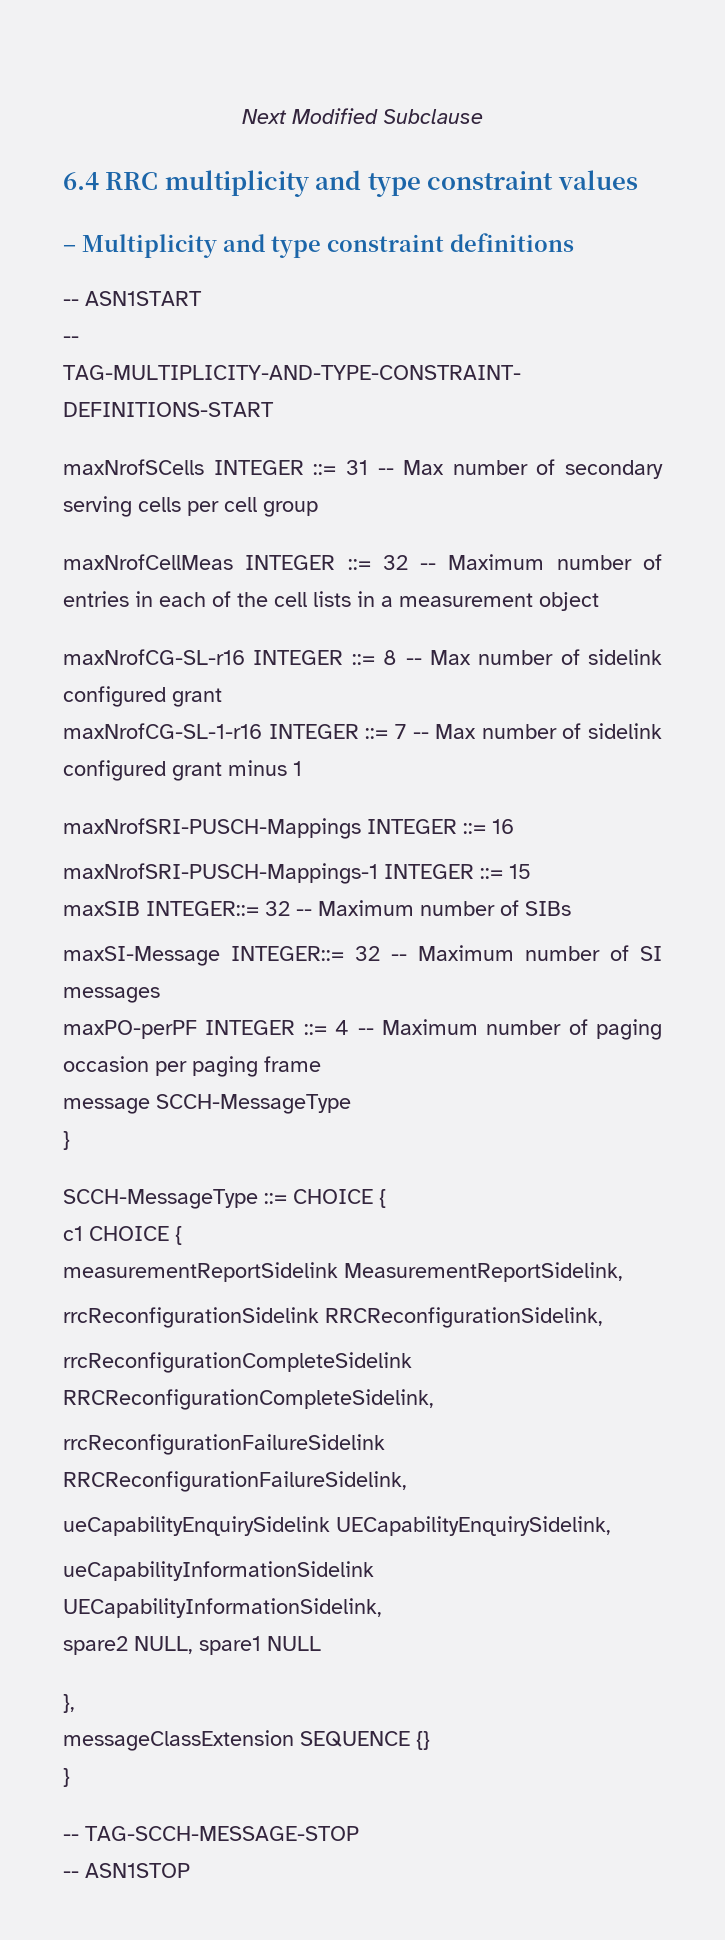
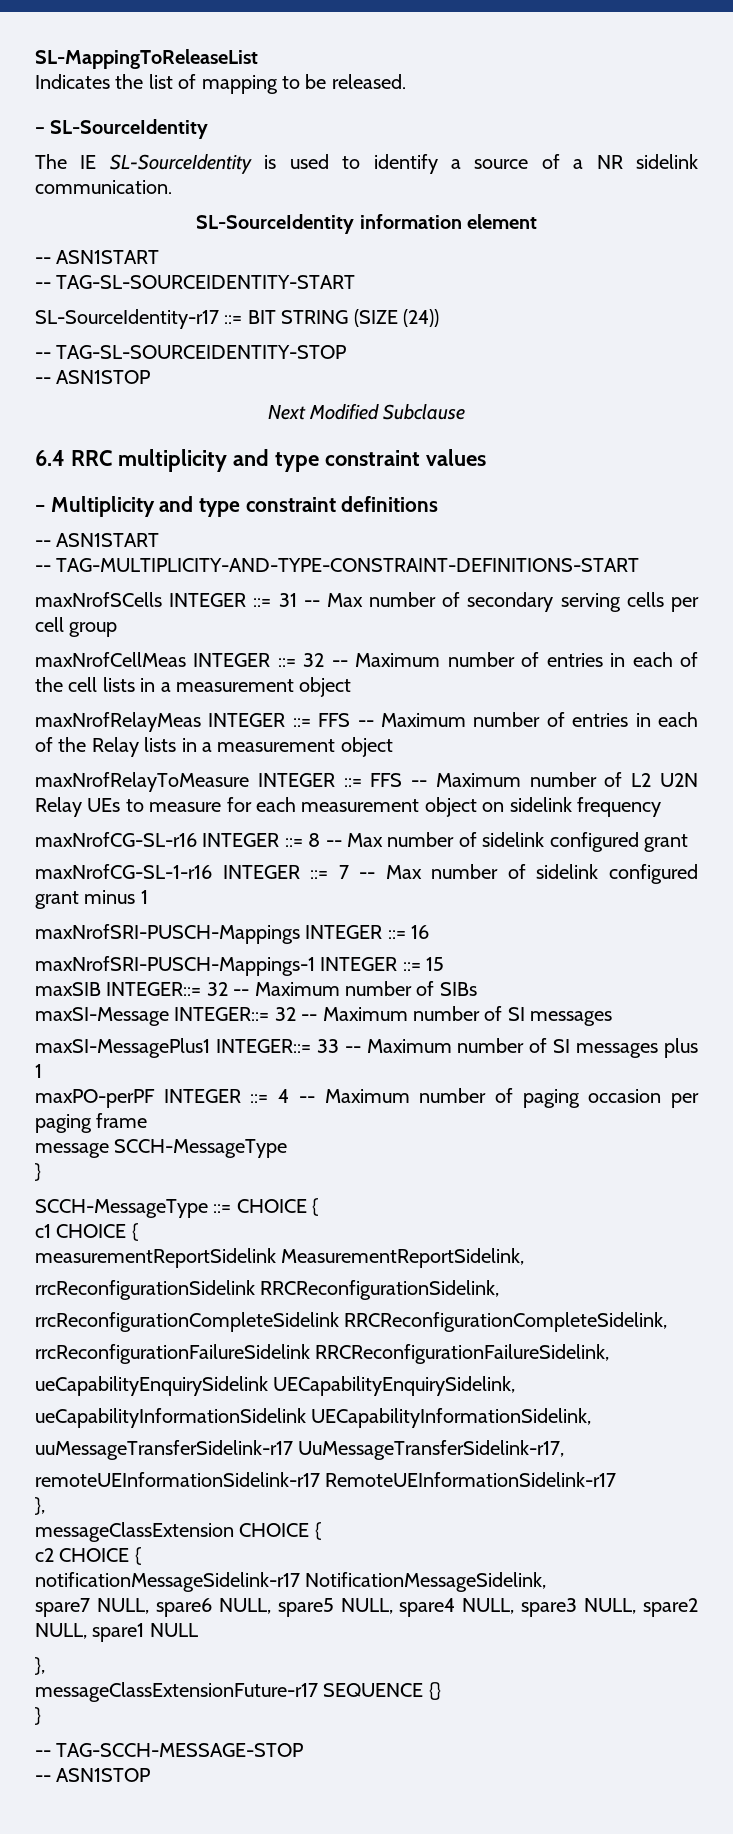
(242, 116) none -> [35,49,258,69] [35,74,406,94] [35,119,209,139] [35,154,698,174] [35,180,172,194] [196,214,537,234] [35,250,160,264] [35,275,356,289] [35,309,439,329] [35,345,347,359] [35,370,151,384] SL-MappingToReleaseList // Indicates the list of mapping to be released. // – SL-SourceIdentity // The IE SL-SourceIdentity is used to identify a source of a NR sidelink communication. // SL-SourceIdentity information element // -- ASN1START // -- TAG-SL-SOURCEIDENTITY-START // SL-SourceIdentity-r17 ::= BIT STRING (SIZE (24)) // -- TAG-SL-SOURCEIDENTITY-STOP // -- ASN1STOP //
(599, 601) none -> [35,712,698,732] [35,737,393,757] [35,772,698,792] [35,797,661,817] // maxNrofRelayMeas INTEGER ::= FFS -- Maximum number of entries in each of the Relay lists in a measurement object // maxNrofRelayToMeasure INTEGER ::= FFS -- Maximum number of L2 U2N Relay UEs to measure for each measurement object on sidelink frequency
(160, 995) none -> [35,1038,699,1058] [35,1064,42,1078] // maxSI-MessagePlus1 INTEGER::= 33 -- Maximum number of SI messages plus 1
(382, 1608) none -> [35,1440,565,1460] [35,1472,617,1487] [35,1497,45,1515] [35,1522,321,1542] [35,1547,141,1565] [35,1572,547,1592] [35,1598,637,1617] uuMessageTransferSidelink-r17 UuMessageTransferSidelink-r17, // remoteUEInformationSidelink-r17 RemoteUEInformationSidelink-r17 // }, // messageClassExtension CHOICE { // c2 CHOICE { // notificationMessageSidelink-r17 NotificationMessageSidelink, // spare7 NULL, spare6 NULL, spare5 NULL, spare4 NULL, spare3 NULL,
[63,1730,294,1751] messageClassExtension -> [35,1682,318,1702] messageClassExtensionFuture-r17

